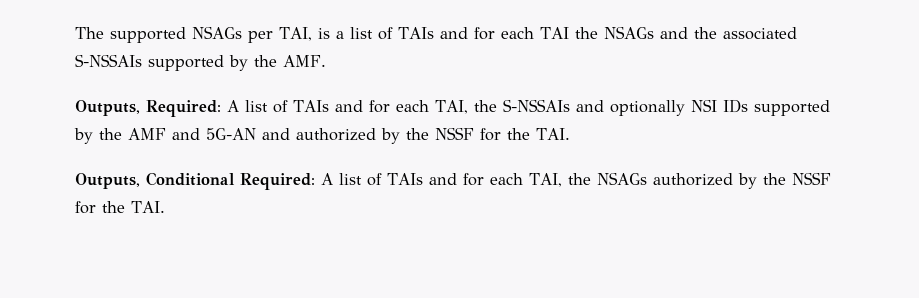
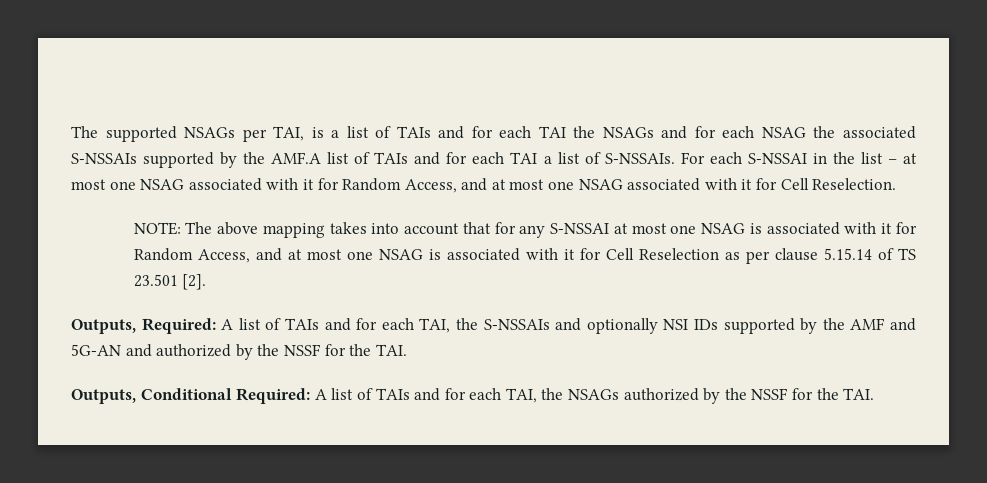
(688, 33) none -> [694,126,806,138] for each NSAG
[283,55,326,67] AMF. -> [271,152,917,165] [71,178,897,193] [133,222,918,238] [133,248,916,264] [133,274,207,290] AMF.A list of TAIs and for each TAI a list of S-NSSAIs. For each S-NSSAI in the list – at most one NSAG associated with it for Random Access, and at most one NSAG associated with it for Cell Reselection. // NOTE: The above mapping takes into account that for any S-NSSAI at most one NSAG is associated with it for Random Access, and at most one NSAG is associated with it for Cell Reselection as per clause 5.15.14 of TS 23.501 [2].

